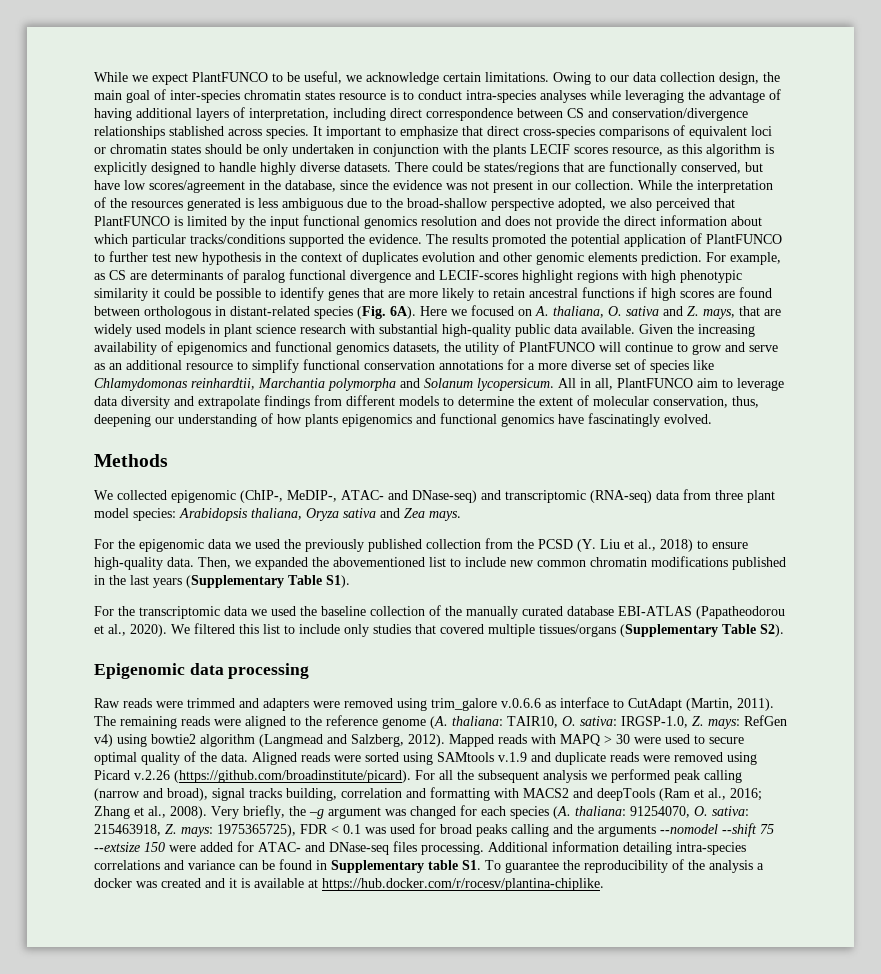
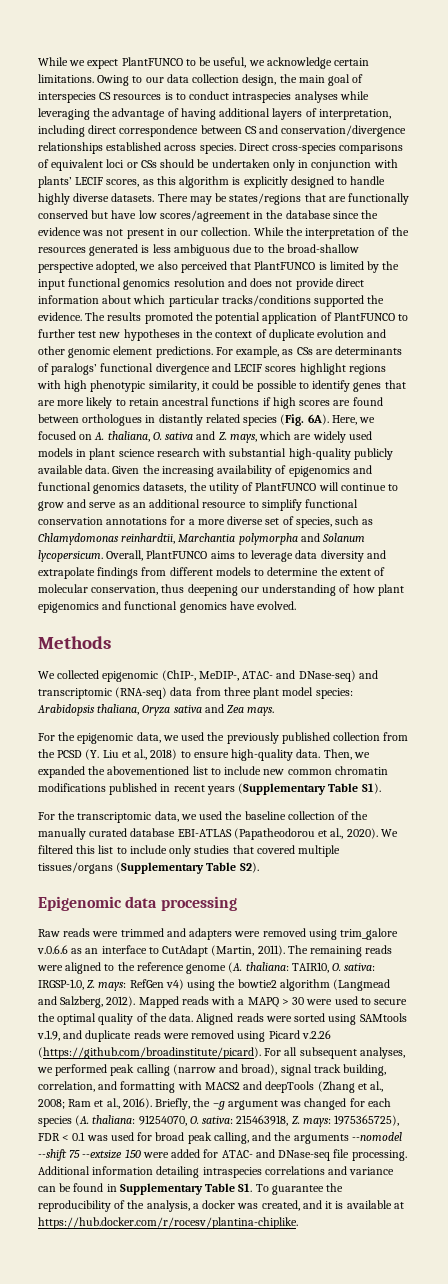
[170,90,386,103] inter-species chromatin states resource -> [38,92,162,103] interspecies CS resources
[466,90,536,103] intra-species -> [232,92,292,103] intraspecies
[169,126,224,136] stablished -> [106,142,162,151] established
[313,126,519,139] It important to emphasize that direct -> [238,143,269,151] Direct
[110,144,663,157] chromatin states should be only undertaken in conjunction with the plants LECIF scores resource, -> [140,159,398,171] [38,176,140,188] CSs should be undertaken only in conjunction with plants’ LECIF scores,
[432,162,463,172] could -> [189,196,212,205] may
[681,162,741,174] conserved, -> [38,210,88,219] conserved
[285,180,336,192] database, -> [285,210,331,219] database
[603,216,620,226] the -> (334, 284) none
[202,252,261,265] hypothesis -> [123,329,180,341] hypotheses
[362,252,418,265] duplicates -> [268,329,315,341] duplicate
[588,252,702,265] elements prediction. -> [113,346,213,358] element predictions.
[109,270,126,280] CS -> [296,347,313,355] CSs
[243,270,285,283] paralog -> [51,363,98,375] paralogs’
[439,270,518,280] LECIF-scores -> [234,364,297,372] LECIF scores
[94,288,148,301] similarity -> [148,380,199,392] similarity,
[144,306,310,319] orthologous in distant-related -> [82,414,240,426] orthologues in distantly related
[420,306,447,316] Here -> [331,415,357,425] Here,
[739,306,760,316] that -> [259,431,292,440] which
[515,324,635,337] public data available. -> [353,448,393,460] [38,465,110,474] publicly available data.
[650,360,714,373] species like -> [295,516,374,528] species, such as
[558,378,718,390] All in all, PlantFUNCO aim -> [106,550,235,561] Overall, PlantFUNCO aims
[732,396,759,408] thus, -> [161,584,185,593] thus
[305,414,338,427] plants -> [377,584,404,596] plant
[588,413,660,427] fascinatingly -> (255, 605) none
[208,539,232,549] data -> [136,732,161,743] data,
[109,575,149,585] the last -> [173,785,205,792] recent
[224,606,248,616] data -> [154,811,179,822] data,
(556, 704) none -> [85,948,99,954] an
(147, 740) none -> [218,979,236,988] the
(556, 739) none -> [238,999,245,1005] a
(744, 740) none -> [38,1013,55,1022] the
[498,752,527,762] v.1.9 -> [37,1030,60,1041] v.1.9,
[457,770,587,783] the subsequent analysis -> [299,1047,405,1059] subsequent analyses,
[249,788,402,801] tracks building, correlation -> [313,1064,387,1076] [38,1081,95,1092] track building, correlation,
[659,788,762,801] [94,805,285,819] (Ram et al., 2016; Zhang et al., 2008). Very briefly, -> [317,1081,384,1093] [38,1098,191,1110] (Zhang et al., 2008; Ram et al., 2016). Briefly,
[476,824,549,837] peaks calling -> [187,1132,249,1144] peak calling,
[393,841,417,852] files -> [333,1149,350,1158] file
[676,842,746,855] intra-species -> [202,1167,262,1178] intraspecies
[428,860,458,870] table -> [205,1183,236,1192] Table
[709,860,753,873] analysis -> [146,1200,190,1212] analysis,
[161,878,201,888] created -> [261,1200,300,1211] created,

